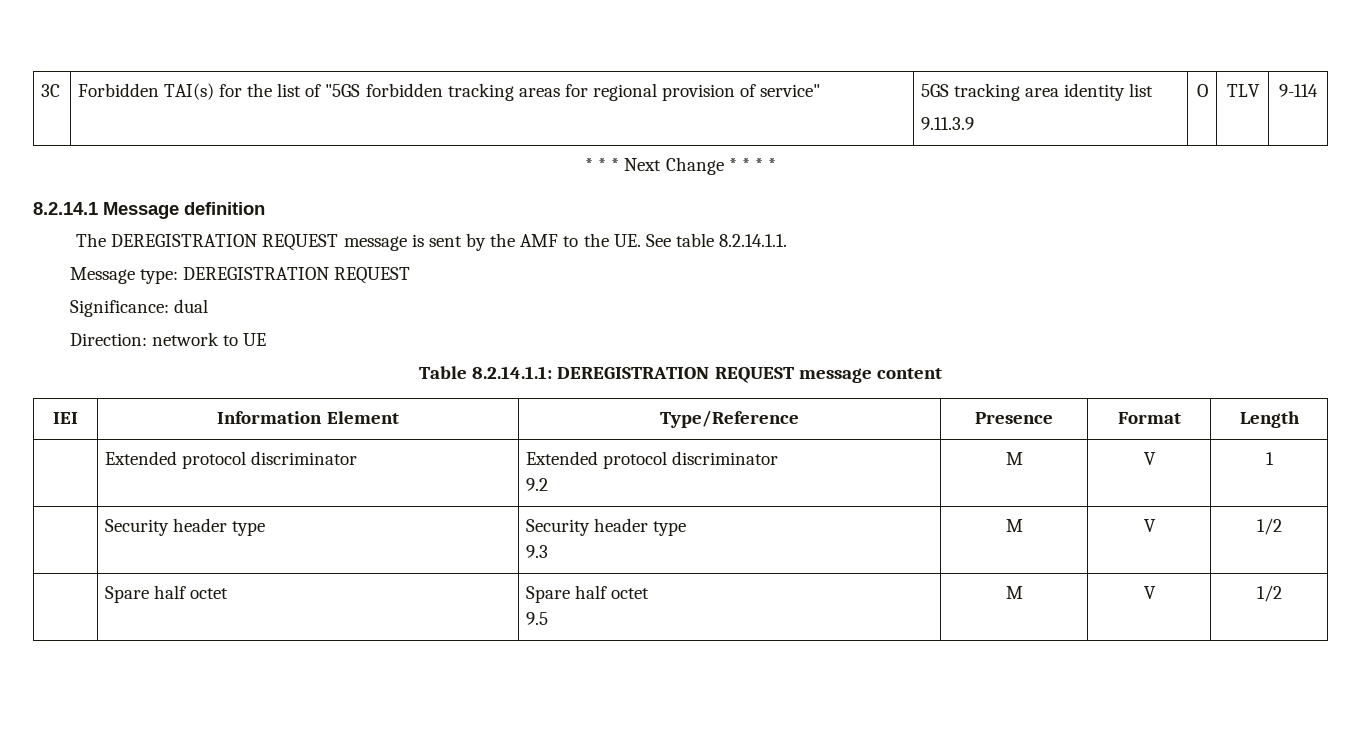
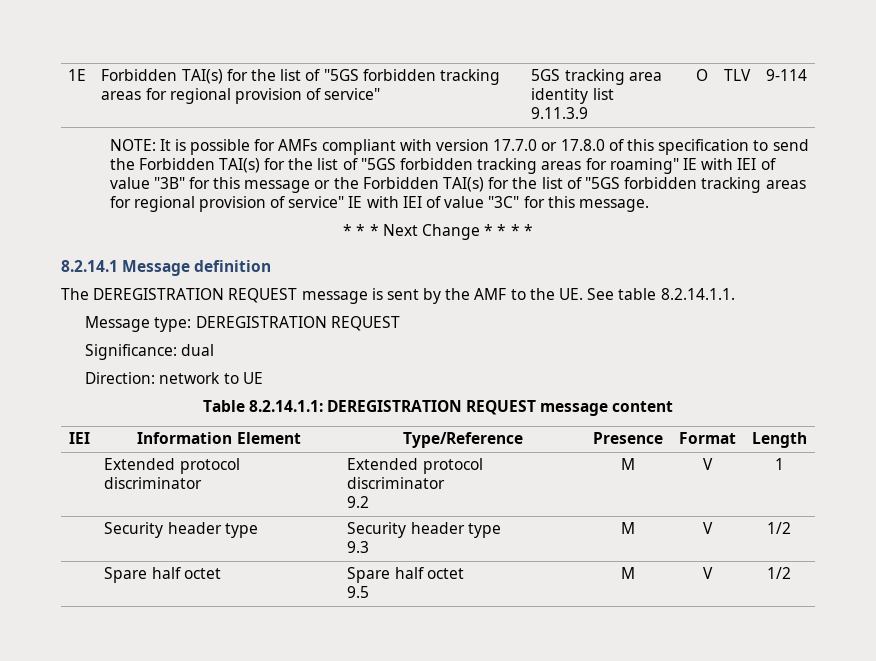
[40,84,60,97] 3C -> [68,69,87,81] 1E
(1318, 90) none -> [109,139,809,155] [109,158,776,174] [109,177,806,193] [109,196,649,212] // NOTE: It is possible for AMFs compliant with version 17.7.0 or 17.8.0 of this specification to send the Forbidden TAI(s) for the list of "5GS forbidden tracking areas for roaming" IE with IEI of value "3B" for this message or the Forbidden TAI(s) for the list of "5GS forbidden tracking areas for regional provision of service" IE with IEI of value "3C" for this message.

